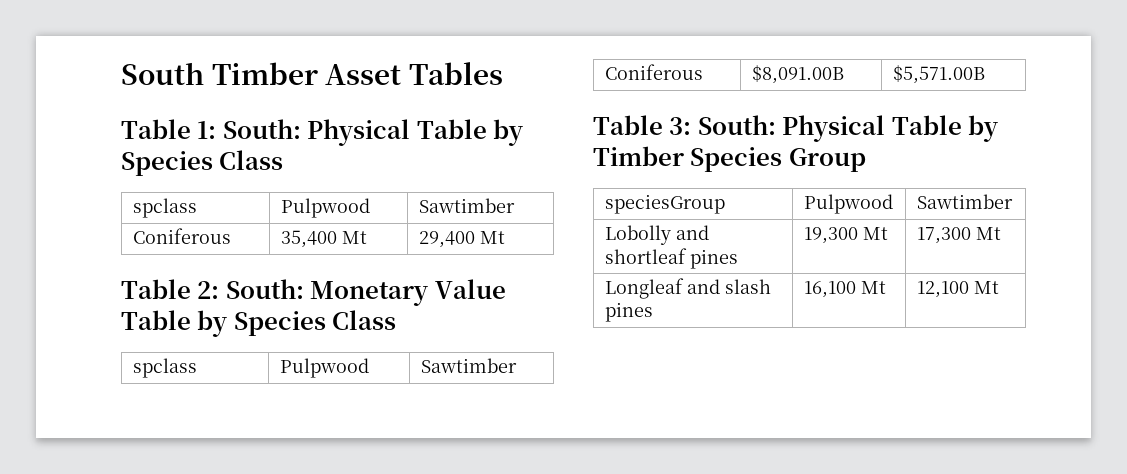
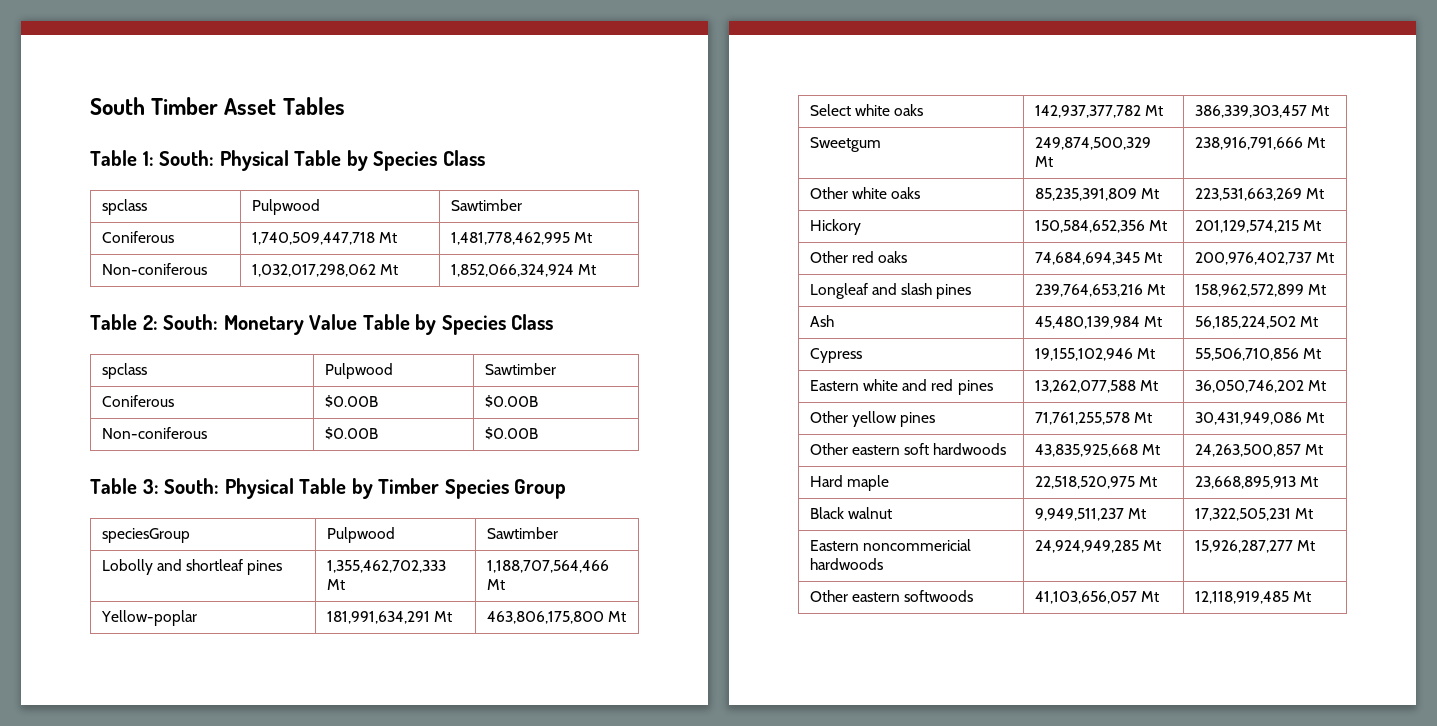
[280,230,367,248] [418,231,475,248] 35,400 Mt | 29,400 -> [251,232,397,245] [450,232,592,245] [101,263,207,275] [251,264,398,277] [450,264,574,277] 1,740,509,447,718 Mt | 1,481,778,462,995 Mt // Non-coniferous | 1,032,017,298,062 Mt | 1,852,066,324,924
[751,65,844,84] [892,65,985,84] $8,091.00B | $5,571.00B -> [324,395,378,408] [484,395,538,408] [101,427,207,439] [324,427,378,440] [484,427,538,440] $0.00B | $0.00B // Non-coniferous | $0.00B | $0.00B
[803,227,888,244] [916,227,971,244] 19,300 Mt | 17,300 -> [326,560,446,573] [326,579,345,590] [486,560,609,573] [486,579,505,590] [100,610,197,626] [326,611,452,624] [486,611,626,624] [809,104,924,116] [1034,105,1163,118] [1194,105,1329,118] [809,137,881,152] [1034,137,1151,150] [1034,156,1053,167] [1194,137,1325,150] [809,187,921,199] [1034,188,1159,201] [1194,188,1324,201] [809,219,861,235] [1034,220,1167,233] [1194,220,1321,233] [809,251,908,263] [1034,252,1162,265] [1194,252,1312,265] 1,355,462,702,333 Mt | 1,188,707,564,466 Mt // Yellow-poplar | 181,991,634,291 Mt | 463,806,175,800 Mt // Select white oaks | 142,937,377,782 Mt | 386,339,303,457 Mt // Sweetgum | 249,874,500,329 Mt | 238,916,791,666 Mt // Other white oaks | 85,235,391,809 Mt | 223,531,663,269 Mt // Hickory | 150,584,652,356 Mt | 201,129,574,215 Mt // Other red oaks | 74,684,694,345 Mt | 200,976,402,737
[803,281,886,298] [916,281,999,298] 16,100 Mt | 12,100 Mt -> [1034,284,1165,297] [1194,284,1326,297] [809,315,834,327] [1034,316,1162,329] [1194,316,1318,329] [809,348,862,363] [1034,348,1155,361] [1194,348,1321,361] [809,379,993,395] [1034,380,1158,393] [1194,380,1326,393] [809,411,936,427] [1034,412,1152,425] [1194,412,1324,425] [809,443,1007,455] [1034,444,1160,457] [1194,444,1323,457] [809,475,889,491] [1034,476,1157,489] [1194,476,1318,489] [809,507,892,519] [1034,508,1146,521] [1194,508,1313,521] [809,539,971,551] [809,558,883,570] [1034,540,1161,553] [1194,540,1315,553] [809,590,974,602] [1034,591,1159,604] [1194,591,1311,604] 239,764,653,216 Mt | 158,962,572,899 Mt // Ash | 45,480,139,984 Mt | 56,185,224,502 Mt // Cypress | 19,155,102,946 Mt | 55,506,710,856 Mt // Eastern white and red pines | 13,262,077,588 Mt | 36,050,746,202 Mt // Other yellow pines | 71,761,255,578 Mt | 30,431,949,086 Mt // Other eastern soft hardwoods | 43,835,925,668 Mt | 24,263,500,857 Mt // Hard maple | 22,518,520,975 Mt | 23,668,895,913 Mt // Black walnut | 9,949,511,237 Mt | 17,322,505,231 Mt // Eastern noncommericial hardwoods | 24,924,949,285 Mt | 15,926,287,277 Mt // Other eastern softwoods | 41,103,656,057 Mt | 12,118,919,485 Mt

